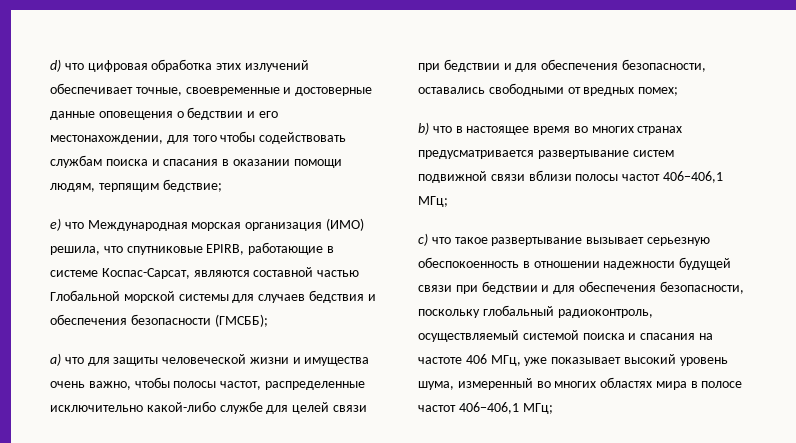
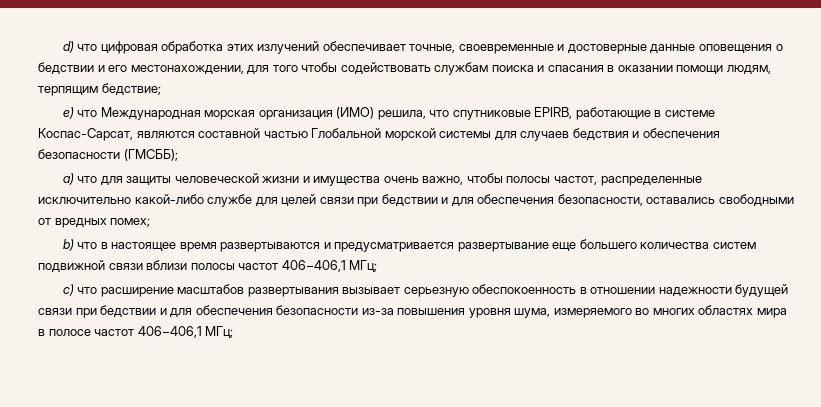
[573,126,683,135] [418,150,629,159] во многих странах предусматривается развертывание -> [220,239,710,252] развертываются и предусматривается развертывание еще большего количества
[454,237,583,246] такое развертывание -> [100,284,339,297] расширение масштабов развертывания
[659,281,744,294] [418,305,653,318] [418,330,713,342] [418,354,728,366] [418,378,533,390] безопасности, поскольку глобальный радиоконтроль, осуществляемый системой поиска и спасания на частоте 406 МГц, уже показывает высокий уровень шума, измеренный -> [276,305,632,318] безопасности из-за повышения уровня шума, измеряемого

